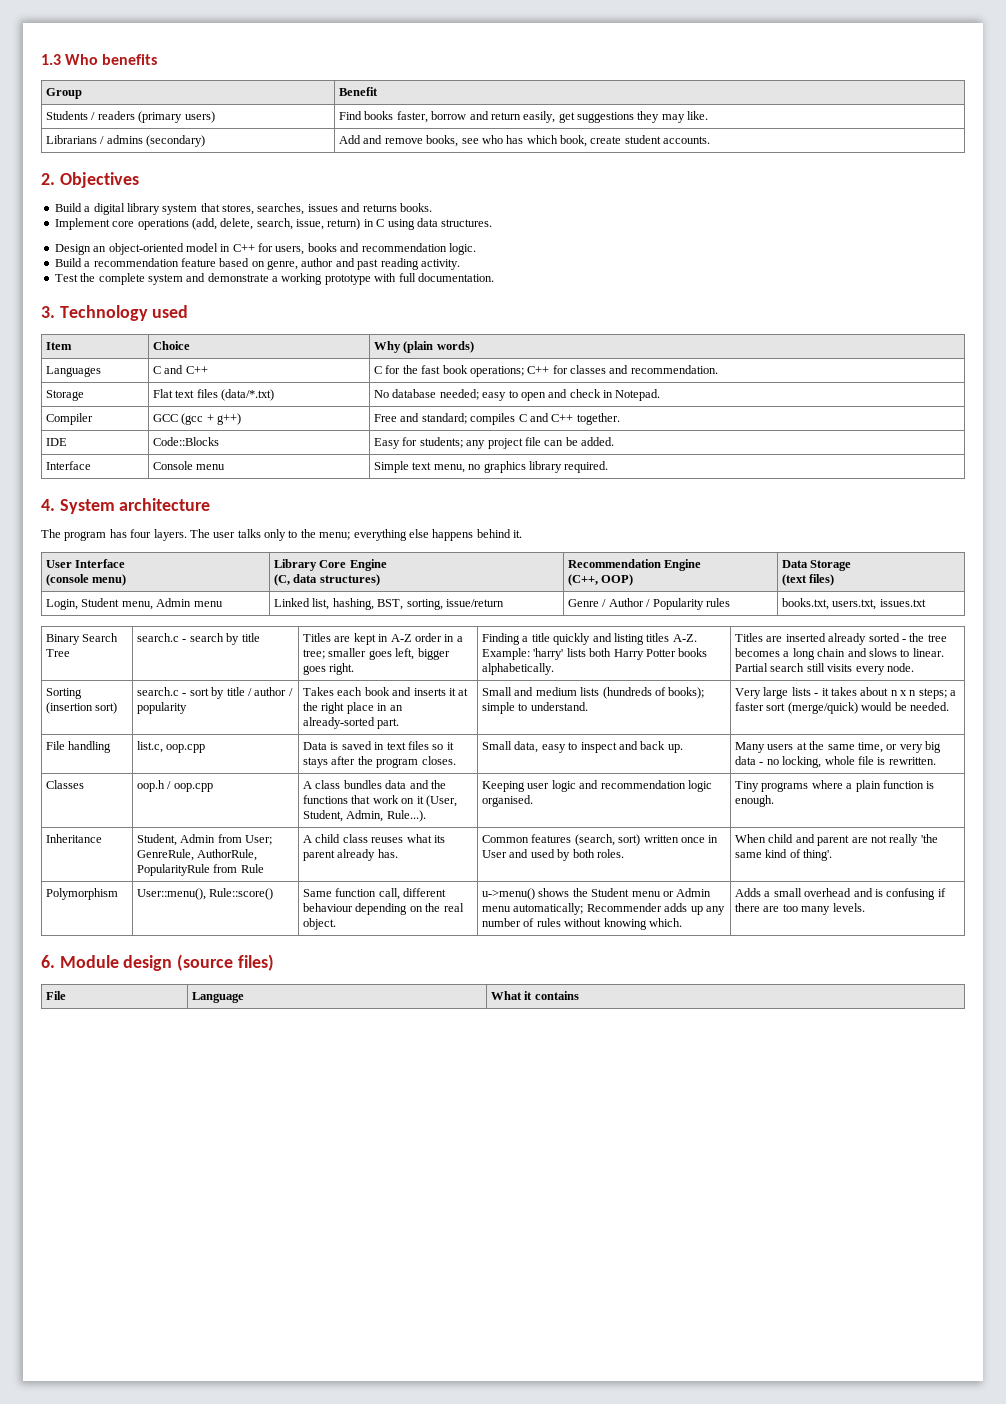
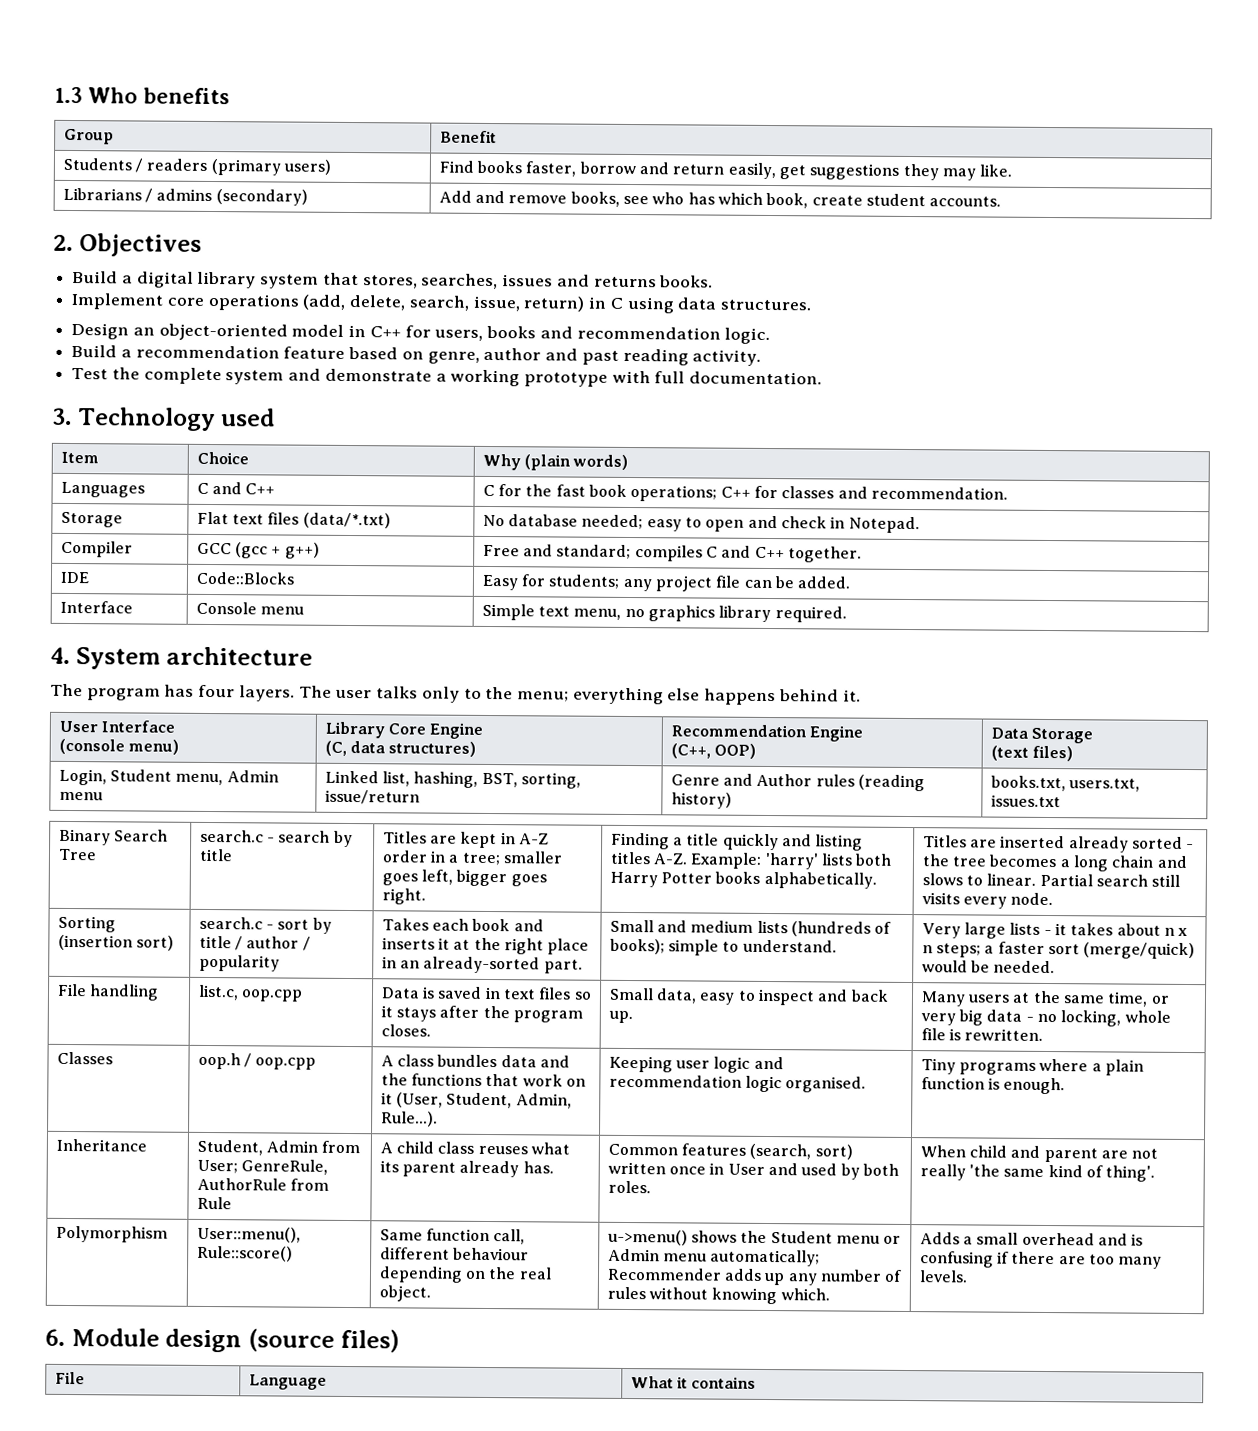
[602,598,730,610] / Author / Popularity rules -> [723,773,925,792] [670,792,732,809] and Author rules (reading history)
[197,849,258,861] [137,864,211,876] AuthorRule, PopularityRule -> [196,1177,287,1191] AuthorRule

